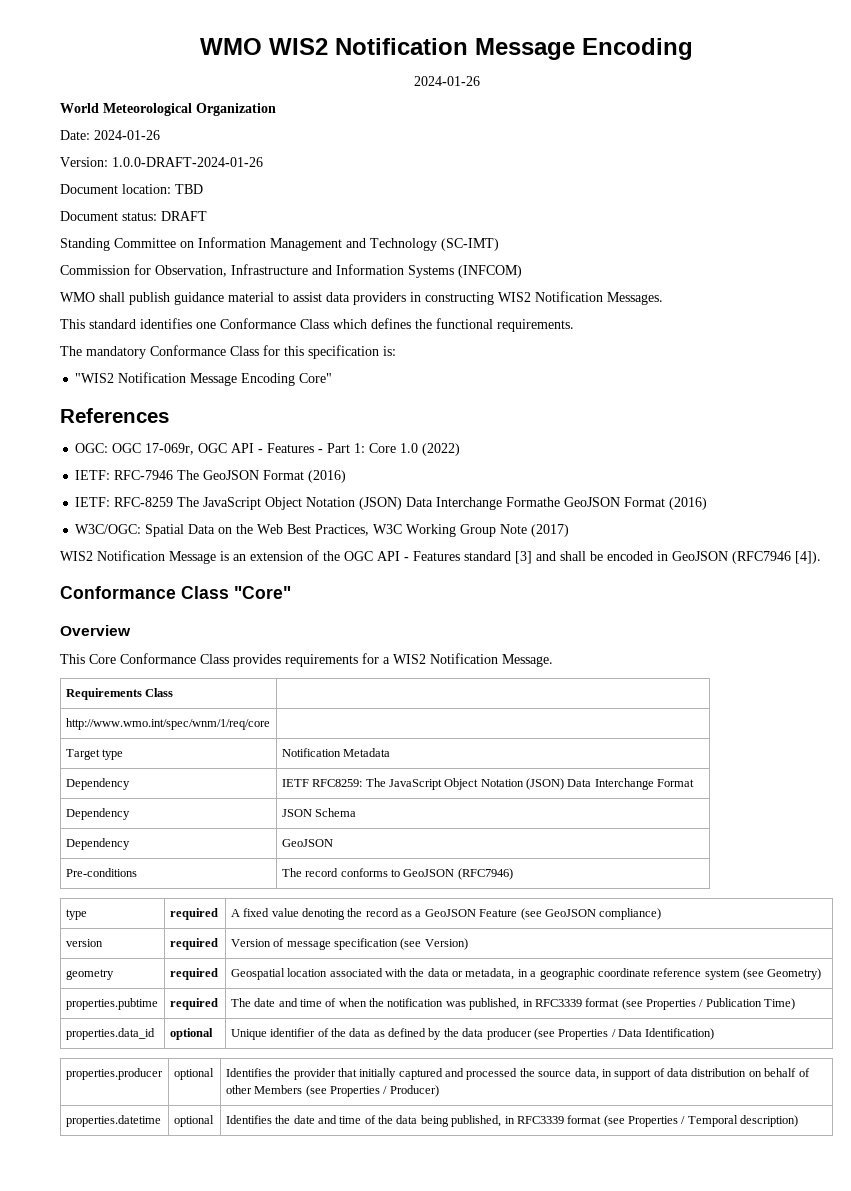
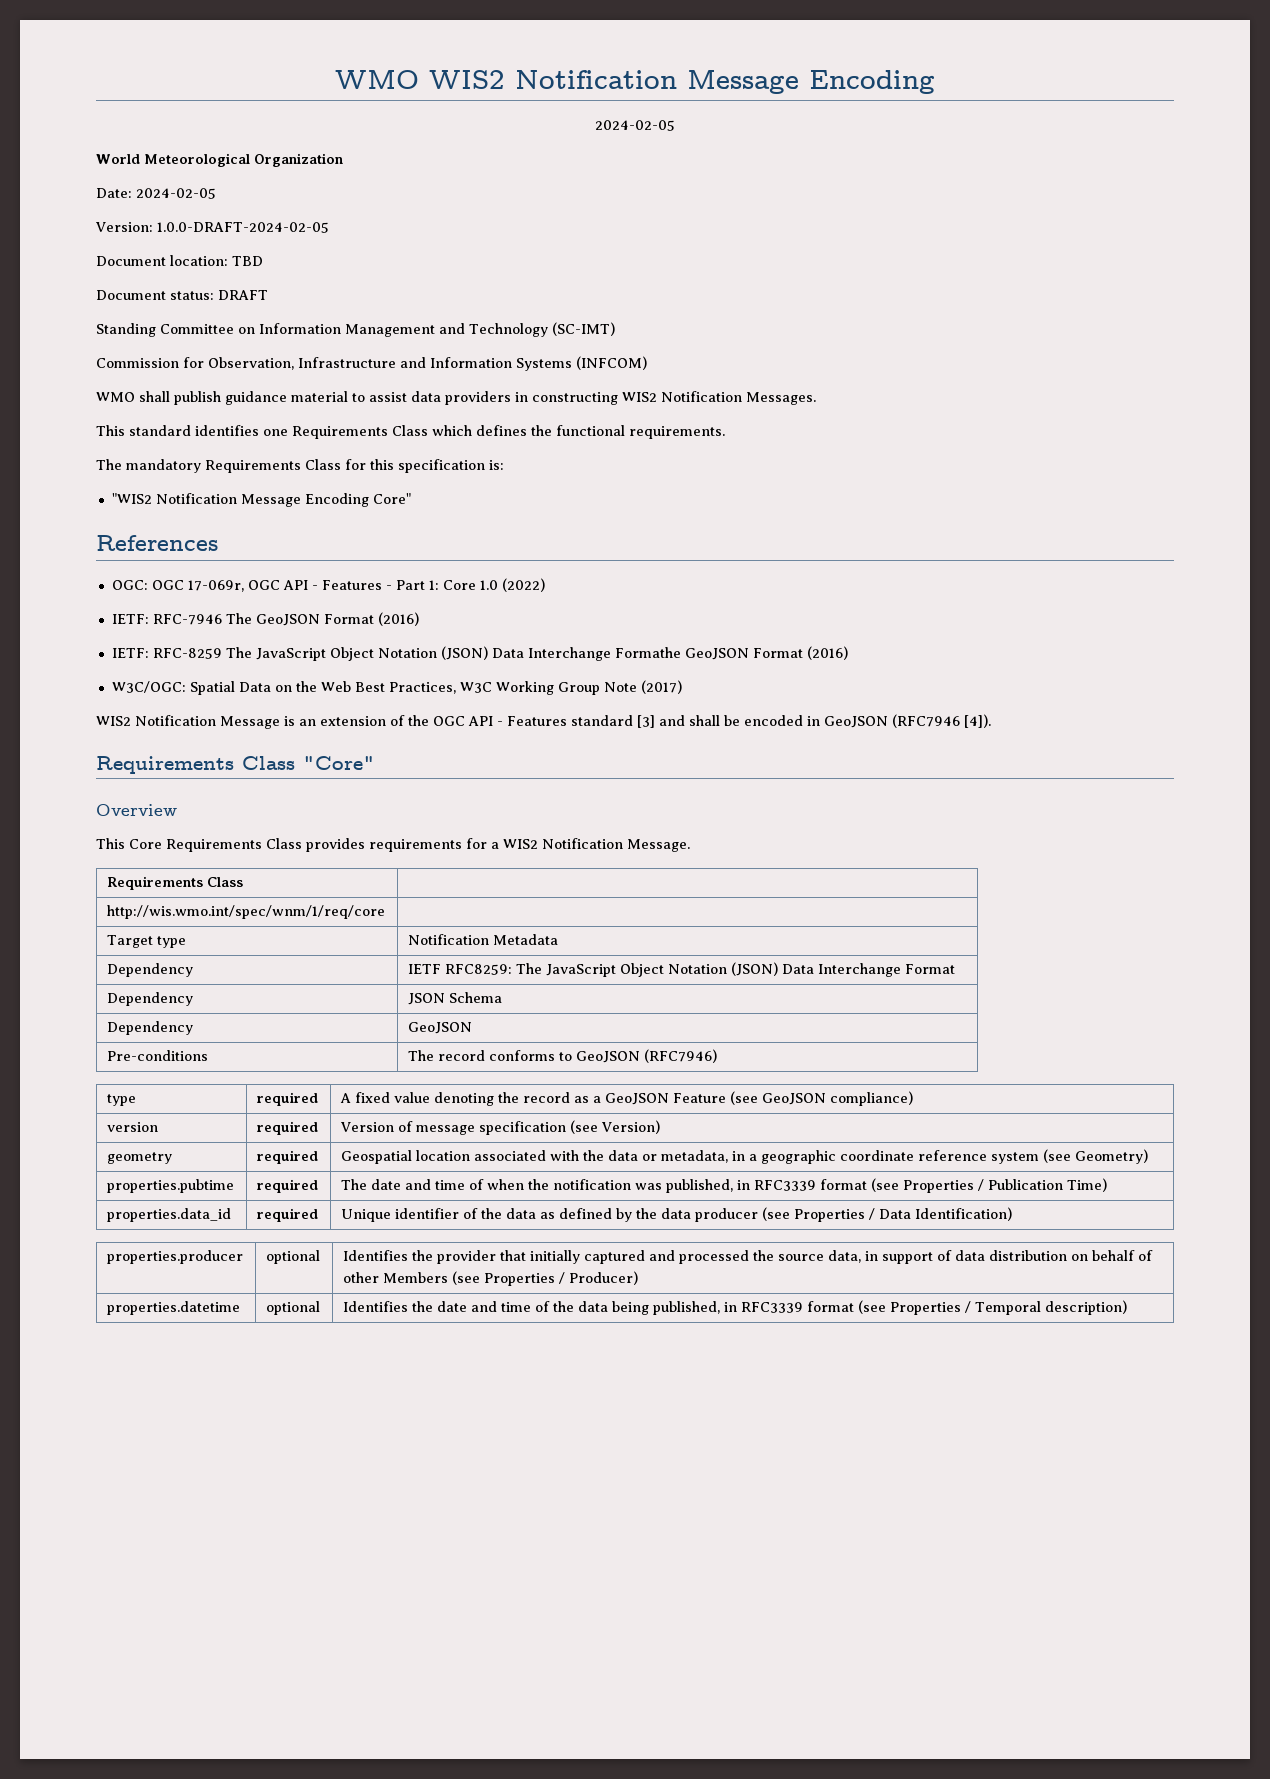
[413,76,480,86] 2024-01-26 -> [595,120,675,131] 2024-02-05
[94,130,160,140] 2024-01-26 -> [136,188,216,199] 2024-02-05
[112,157,263,167] 1.0.0-DRAFT-2024-01-26 -> [157,222,329,233] 1.0.0-DRAFT-2024-02-05
[220,318,296,329] Conformance -> [292,426,388,439] Requirements
[150,345,226,356] Conformance -> [205,460,301,473] Requirements
[60,586,176,599] Conformance -> [96,756,234,774] Requirements
[120,653,196,664] Conformance -> [166,839,262,852] Requirements
[65,718,270,730] http://www.wmo.int/spec/wnm/1/req/core -> [107,905,386,919] http://wis.wmo.int/spec/wnm/1/req/core
[169,1028,213,1040] optional -> [257,1208,319,1222] required

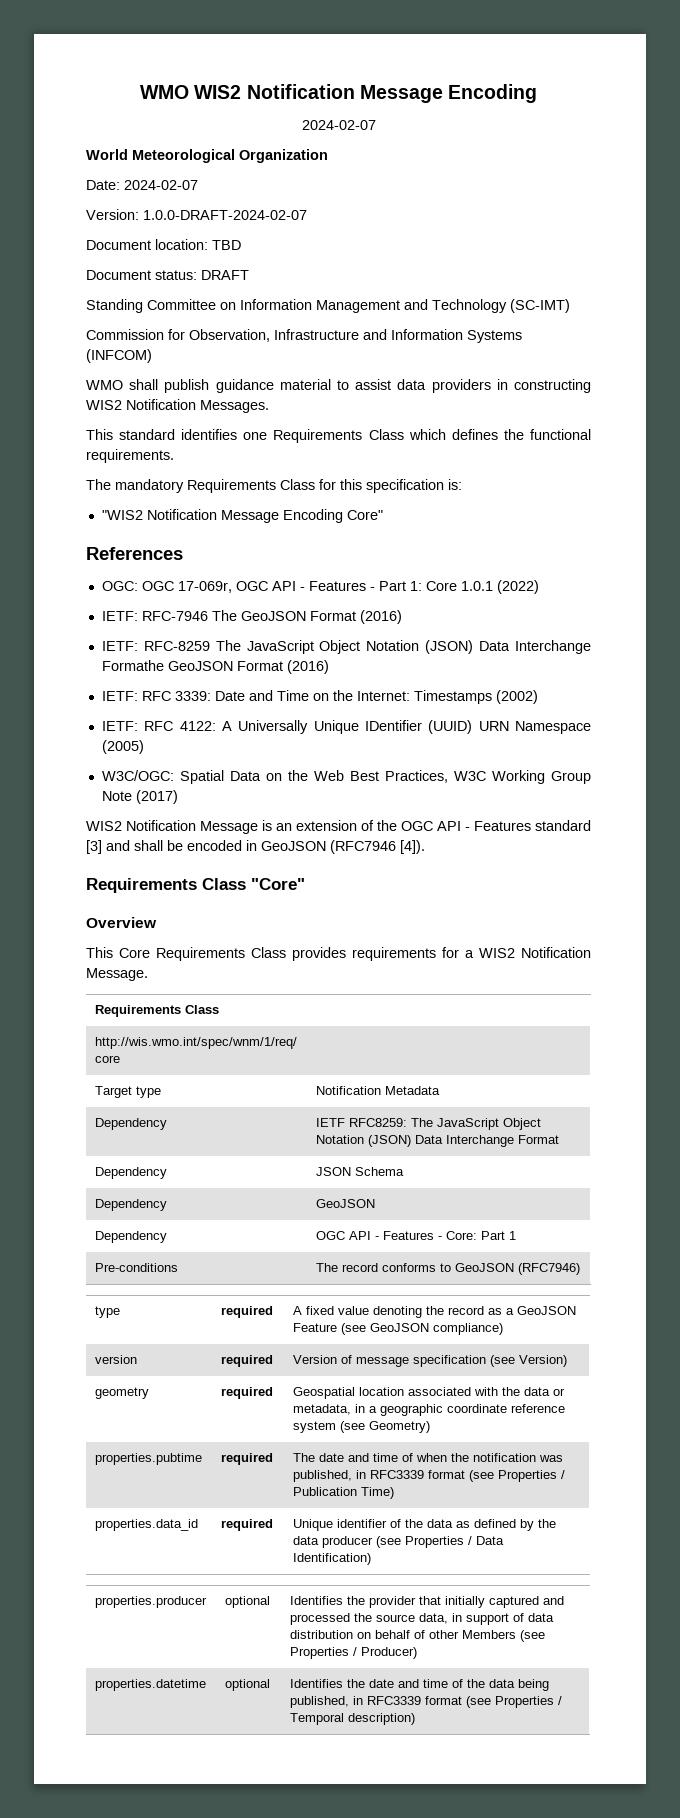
[595,120,675,131] 2024-02-05 -> [301,120,376,130] 2024-02-07
[136,188,216,199] 2024-02-05 -> [124,180,198,190] 2024-02-07
[157,222,329,233] 1.0.0-DRAFT-2024-02-05 -> [143,210,307,220] 1.0.0-DRAFT-2024-02-07
[479,580,498,590] 1.0 -> [460,581,493,591] 1.0.1
(848, 653) none -> [101,690,538,704] [101,720,592,734] [101,740,144,754] // IETF: RFC 3339: Date and Time on the Internet: Timestamps (2002) // IETF: RFC 4122: A Universally Unique IDentifier (UUID) URN Namespace (2005)
(473, 1028) none -> [95,1231,168,1243] [316,1231,517,1240] // Dependency | OGC API - Features - Core: Part 1

